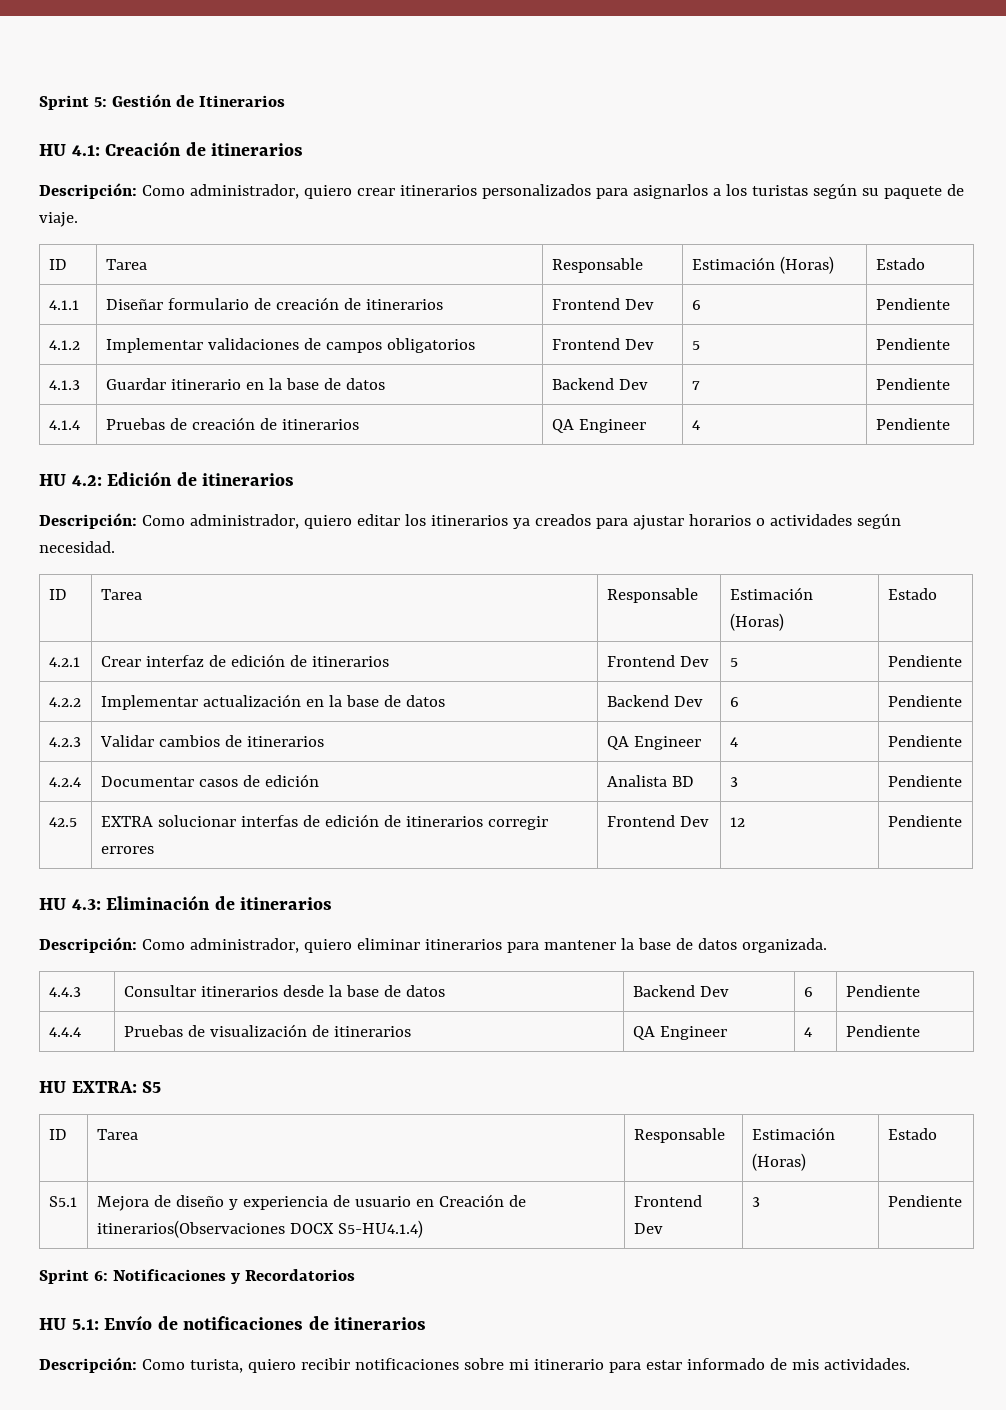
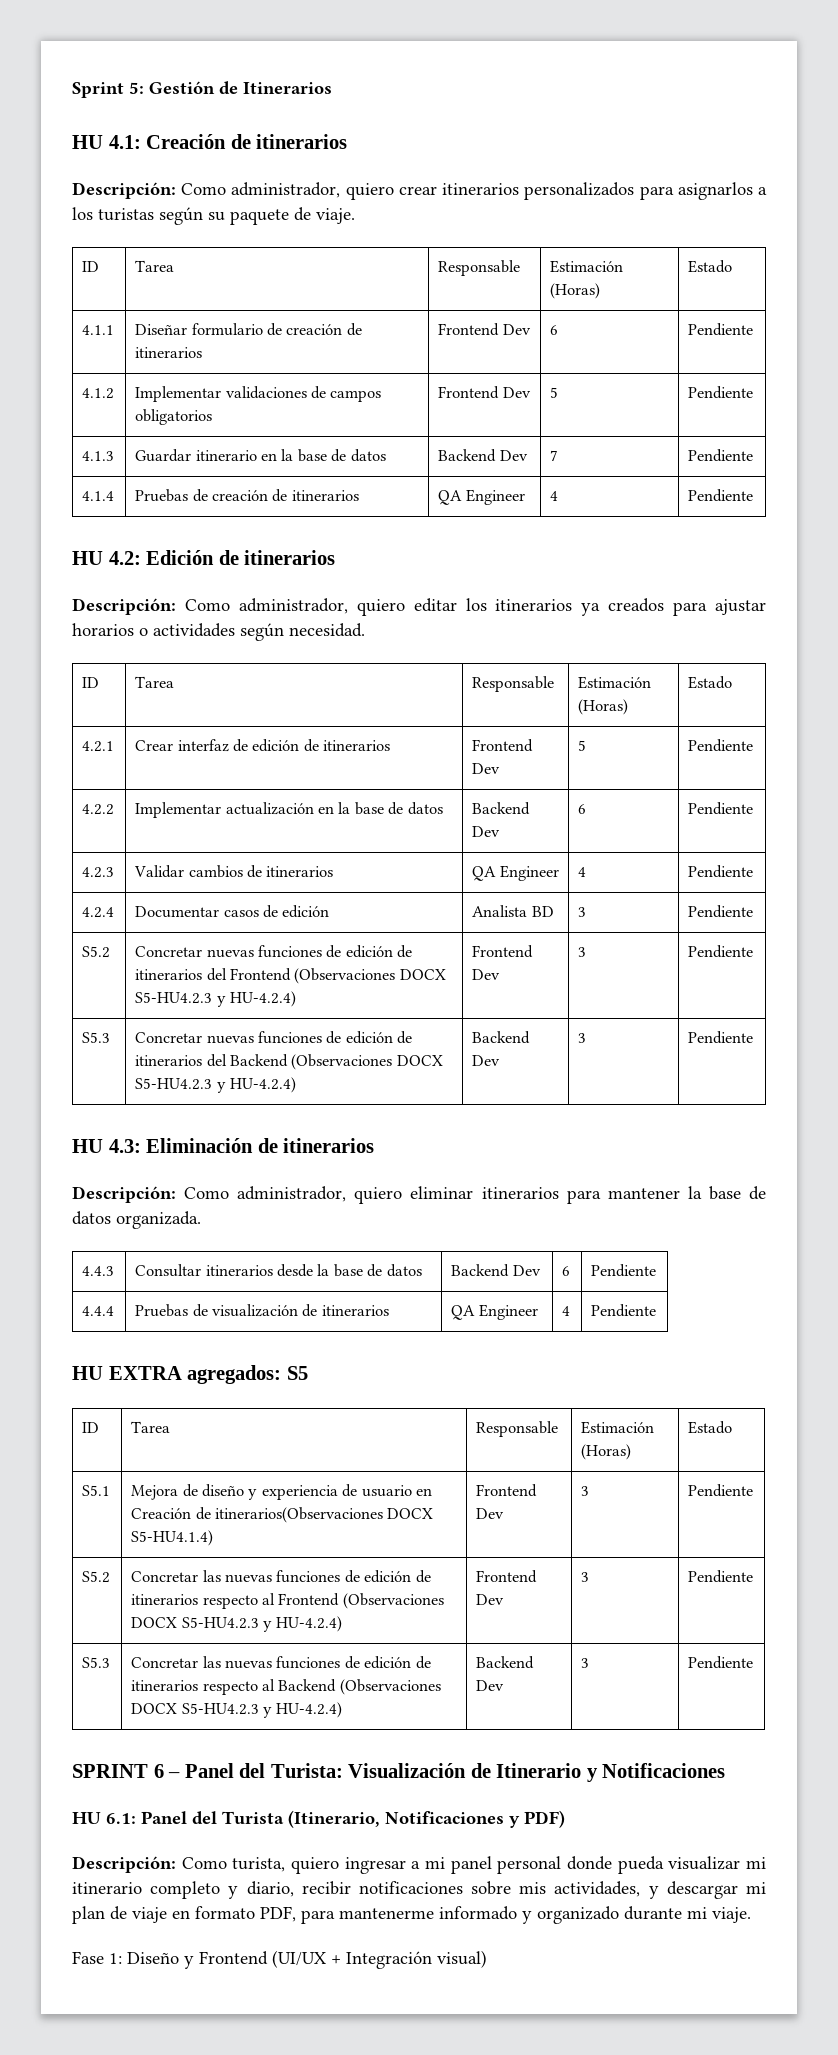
[48,817,77,827] [100,814,548,830] [100,846,154,854] [606,815,709,827] [729,817,745,827] 42.5 | EXTRA solucionar interfas de edición de itinerarios corregir errores | Frontend Dev | 12 -> [82,946,111,958] [135,945,413,958] [135,968,446,984] [135,991,297,1007] [472,945,534,958] [472,969,501,980] [578,947,587,957] [688,945,754,958] [82,1032,111,1043] [135,1031,413,1044] [135,1054,443,1070] [135,1077,297,1093] [472,1031,531,1044] [472,1055,501,1066] [578,1033,587,1043] S5.2 | Concretar nuevas funciones de edición de itinerarios del Frontend (Observaciones DOCX S5-HU4.2.3 y HU-4.2.4) | Frontend Dev | 3 | Pendiente // S5.3 | Concretar nuevas funciones de edición de itinerarios del Backend (Observaciones DOCX S5-HU4.2.3 y HU-4.2.4) | Backend Dev | 3
[71,1081,137,1093] EXTRA: -> [108,1365,282,1384] EXTRA agregados:
[39,1269,355,1284] [39,1315,427,1330] [39,1357,910,1373] // Sprint 6: Notificaciones y Recordatorios // HU 5.1: Envío de notificaciones de itinerarios // Descripción: Como turista, quiero recibir notificaciones sobre mi itinerario para estar informado de mis actividades. -> [82,1571,111,1583] [131,1570,431,1583] [131,1593,444,1609] [131,1616,343,1632] [476,1570,538,1583] [476,1594,505,1605] [581,1572,590,1582] [688,1570,754,1583] [82,1657,111,1668] [131,1656,431,1669] [131,1679,441,1695] [131,1702,343,1718] [476,1656,535,1669] [476,1680,505,1691] [581,1658,590,1668] [688,1656,754,1669] [72,1763,726,1782] [72,1810,565,1828] [72,1856,766,1874] [72,1881,766,1899] [72,1906,751,1924] [72,1950,487,1969] // S5.2 | Concretar las nuevas funciones de edición de itinerarios respecto al Frontend (Observaciones DOCX S5-HU4.2.3 y HU-4.2.4) | Frontend Dev | 3 | Pendiente // S5.3 | Concretar las nuevas funciones de edición de itinerarios respecto al Backend (Observaciones DOCX S5-HU4.2.3 y HU-4.2.4) | Backend Dev | 3 | Pendiente // SPRINT 6 – Panel del Turista: Visualización de Itinerario y Notificaciones // HU 6.1: Panel del Turista (Itinerario, Notificaciones y PDF) // Descripción: Como turista, quiero ingresar a mi panel personal donde pueda visualizar mi itinerario completo y diario, recibir notificaciones sobre mis actividades, y descargar mi plan de viaje en formato PDF, para mantenerme informado y organizado durante mi viaje. // Fase 1: Diseño y Frontend (UI/UX + Integración visual)

